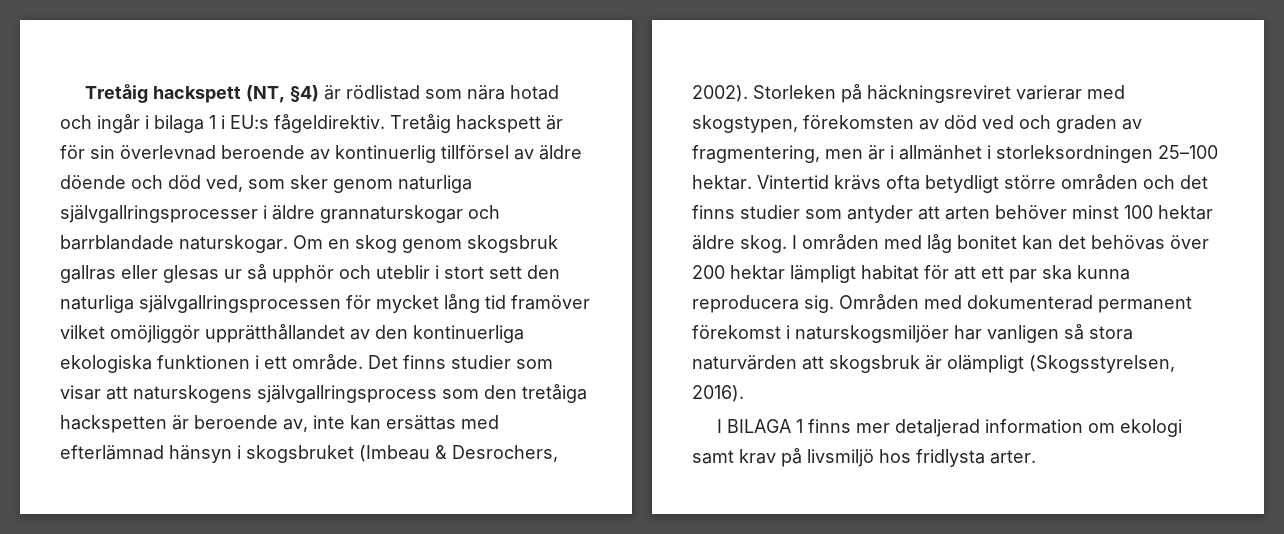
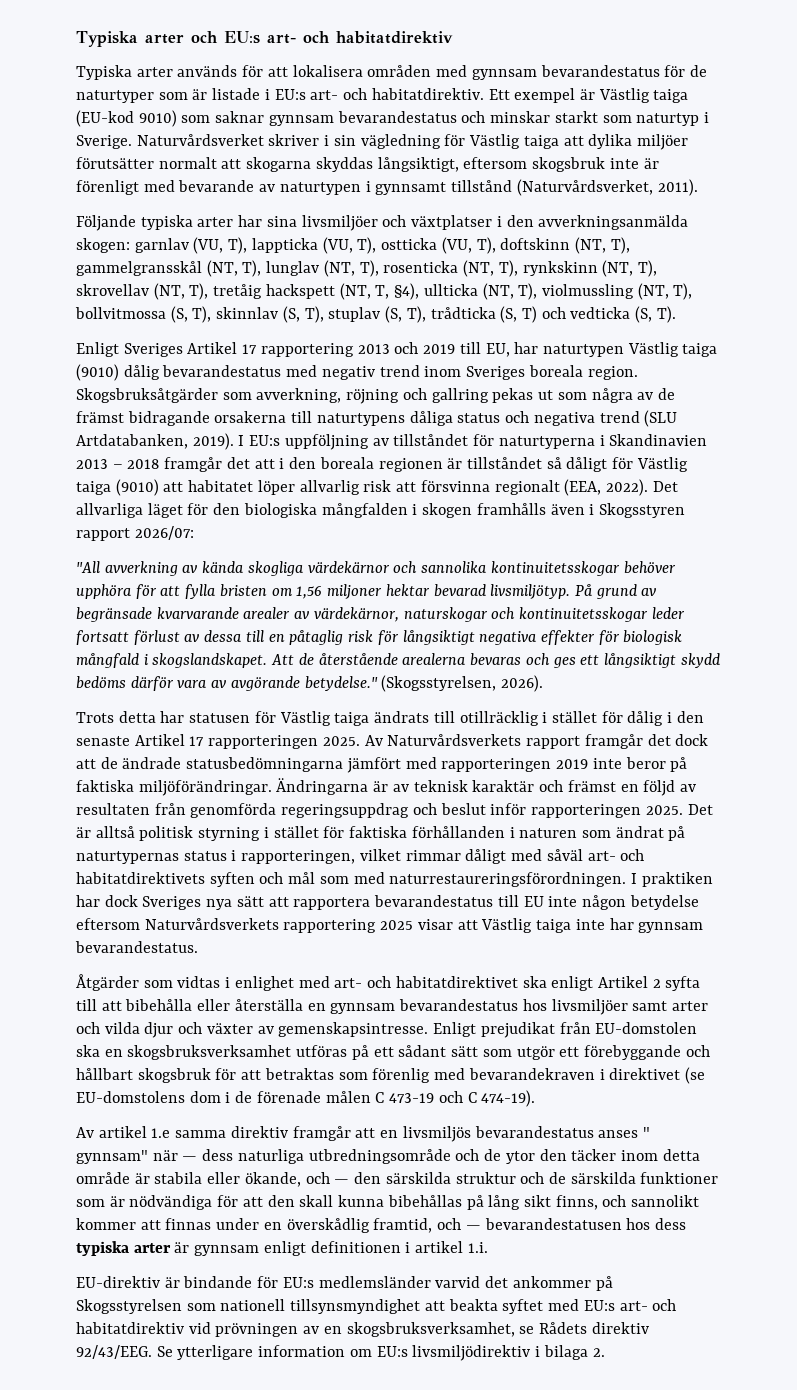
[85,84,560,103] [60,114,563,133] [60,145,582,163] [60,175,472,193] [60,205,500,223] [60,235,558,253] [60,264,560,283] [60,294,590,313] [60,324,524,343] [60,354,553,373] [60,384,587,403] [60,415,499,433] [60,445,558,463] [692,84,1125,103] [692,115,1142,133] [692,145,1218,163] [692,174,1208,193] [692,205,1213,223] [692,234,1209,253] [692,265,1130,283] [692,294,1192,313] [692,324,1133,343] [692,355,1175,373] [692,385,744,402] [717,419,1183,437] [692,448,1036,467] Tretåig hackspett (NT, §4) är rödlistad som nära hotad och ingår i bilaga 1 i EU:s fågeldirektiv. Tretåig hackspett är för sin överlevnad beroende av kontinuerlig tillförsel av äldre döende och död ved, som sker genom naturliga självgallringsprocesser i äldre grannaturskogar och barrblandade naturskogar. Om en skog genom skogsbruk gallras eller glesas ur så upphör och uteblir i stort sett den naturliga självgallringsprocessen för mycket lång tid framöver vilket omöjliggör upprätthållandet av den kontinuerliga ekologiska funktionen i ett område. Det finns studier som visar att naturskogens självgallringsprocess som den tretåiga hackspetten är beroende av, inte kan ersättas med efterlämnad hänsyn i skogsbruket (Imbeau & Desrochers, 2002). Storleken på häckningsreviret varierar med skogstypen, förekomsten av död ved och graden av fragmentering, men är i allmänhet i storleksordningen 25–100 hektar. Vintertid krävs ofta betydligt större områden och det finns studier som antyder att arten behöver minst 100 hektar äldre skog. I områden med låg bonitet kan det behövas över 200 hektar lämpligt habitat för att ett par ska kunna reproducera sig. Områden med dokumenterad permanent förekomst i naturskogsmiljöer har vanligen så stora naturvärden att skogsbruk är olämpligt (Skogsstyrelsen, 2016). // I BILAGA 1 finns mer detaljerad information om ekologi samt krav på livsmiljö hos fridlysta arter. -> [76,31,453,47] [76,65,707,80] [76,88,689,103] [76,110,709,127] [76,134,688,150] [76,157,659,172] [76,179,698,196] [76,215,689,231] [76,237,630,254] [76,260,657,277] [76,283,693,300] [75,306,676,323] [76,342,718,357] [76,364,638,381] [76,388,675,404] [76,410,678,427] [76,433,708,450] [76,457,688,472] [76,479,678,496] [76,503,685,518] [76,526,194,541] [76,561,676,576] [76,584,657,599] [76,607,685,622] [76,630,683,645] [76,653,721,668] [76,675,544,692] [76,711,704,726] [76,734,709,749] [76,757,688,773] [76,778,696,796] [76,803,713,818] [76,826,686,841] [76,849,645,864] [76,872,713,887] [76,895,699,910] [76,918,704,933] [75,941,198,953] [76,974,701,991] [76,999,708,1015] [76,1022,698,1038] [76,1045,710,1060] [76,1067,705,1084] [76,1090,536,1107] [76,1126,650,1142] [76,1149,700,1164] [76,1172,719,1187] [76,1195,700,1210] [76,1218,686,1233] [76,1241,488,1256] [76,1276,613,1291] [76,1299,677,1314] [76,1322,649,1337] [76,1345,605,1361] Typiska arter och EU:s art- och habitatdirektiv // Typiska arter används för att lokalisera områden med gynnsam bevarandestatus för de naturtyper som är listade i EU:s art- och habitatdirektiv. Ett exempel är Västlig taiga (EU-kod 9010) som saknar gynnsam bevarandestatus och minskar starkt som naturtyp i Sverige. Naturvårdsverket skriver i sin vägledning för Västlig taiga att dylika miljöer förutsätter normalt att skogarna skyddas långsiktigt, eftersom skogsbruk inte är förenligt med bevarande av naturtypen i gynnsamt tillstånd (Naturvårdsverket, 2011). // Följande typiska arter har sina livsmiljöer och växtplatser i den avverkningsanmälda skogen: garnlav (VU, T), lappticka (VU, T), ostticka (VU, T), doftskinn (NT, T), gammelgransskål (NT, T), lunglav (NT, T), rosenticka (NT, T), rynkskinn (NT, T), skrovellav (NT, T), tretåig hackspett (NT, T, §4), ullticka (NT, T), violmussling (NT, T), bollvitmossa (S, T), skinnlav (S, T), stuplav (S, T), trådticka (S, T) och vedticka (S, T). // Enligt Sveriges Artikel 17 rapportering 2013 och 2019 till EU, har naturtypen Västlig taiga (9010) dålig bevarandestatus med negativ trend inom Sveriges boreala region. Skogsbruksåtgärder som avverkning, röjning och gallring pekas ut som några av de främst bidragande orsakerna till naturtypens dåliga status och negativa trend (SLU Artdatabanken, 2019). I EU:s uppföljning av tillståndet för naturtyperna i Skandinavien 2013 – 2018 framgår det att i den boreala regionen är tillståndet så dåligt för Västlig taiga (9010) att habitatet löper allvarlig risk att försvinna regionalt (EEA, 2022). Det allvarliga läget för den biologiska mångfalden i skogen framhålls även i Skogsstyren rapport 2026/07: // "All avverkning av kända skogliga värdekärnor och sannolika kontinuitetsskogar behöver upphöra för att fylla bristen om 1,56 miljoner hektar bevarad livsmiljötyp. På grund av begränsade kvarvarande arealer av värdekärnor, naturskogar och kontinuitetsskogar leder fortsatt förlust av dessa till en påtaglig risk för långsiktigt negativa effekter för biologisk mångfald i skogslandskapet. Att de återstående arealerna bevaras och ges ett långsiktigt skydd bedöms därför vara av avgörande betydelse." (Skogsstyrelsen, 2026). // Trots detta har statusen för Västlig taiga ändrats till otillräcklig i stället för dålig i den senaste Artikel 17 rapporteringen 2025. Av Naturvårdsverkets rapport framgår det dock att de ändrade statusbedömningarna jämfört med rapporteringen 2019 inte beror på faktiska miljöförändringar. Ändringarna är av teknisk karaktär och främst en följd av resultaten från genomförda regeringsuppdrag och beslut inför rapporteringen 2025. Det är alltså politisk styrning i stället för faktiska förhållanden i naturen som ändrat på naturtypernas status i rapporteringen, vilket rimmar dåligt med såväl art- och habitatdirektivets syften och mål som med naturrestaureringsförordningen. I praktiken har dock Sveriges nya sätt att rapportera bevarandestatus till EU inte någon betydelse eftersom Naturvårdsverkets rapportering 2025 visar att Västlig taiga inte har gynnsam bevarandestatus. // Åtgärder som vidtas i enlighet med art- och habitatdirektivet ska enligt Artikel 2 syfta till att bibehålla eller återställa en gynnsam bevarandestatus hos livsmiljöer samt arter och vilda djur och växter av gemenskapsintresse. Enligt prejudikat från EU-domstolen ska en skogsbruksverksamhet utföras på ett sådant sätt som utgör ett förebyggande och hållbart skogsbruk för att betraktas som förenlig med bevarandekraven i direktivet (se EU-domstolens dom i de förenade målen C 473-19 och C 474-19). // Av artikel 1.e samma direktiv framgår att en livsmiljös bevarandestatus anses " gynnsam" när — dess naturliga utbredningsområde och de ytor den täcker inom detta område är stabila eller ökande, och — den särskilda struktur och de särskilda funktioner som är nödvändiga för att den skall kunna bibehållas på lång sikt finns, och sannolikt kommer att finnas under en överskådlig framtid, och — bevarandestatusen hos dess typiska arter är gynnsam enligt definitionen i artikel 1.i. // EU-direktiv är bindande för EU:s medlemsländer varvid det ankommer på Skogsstyrelsen som nationell tillsynsmyndighet att beakta syftet med EU:s art- och habitatdirektiv vid prövningen av en skogsbruksverksamhet, se Rådets direktiv 92/43/EEG. Se ytterligare information om EU:s livsmiljödirektiv i bilaga 2.

